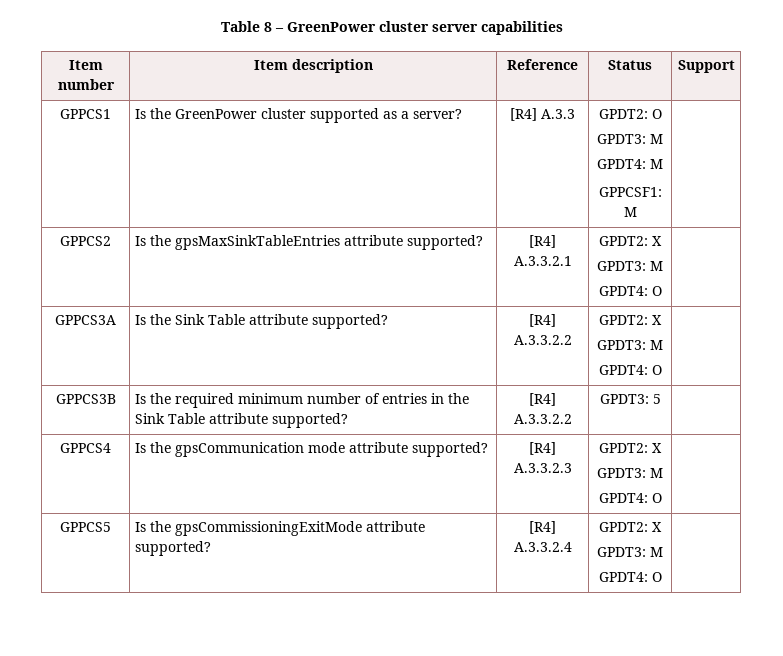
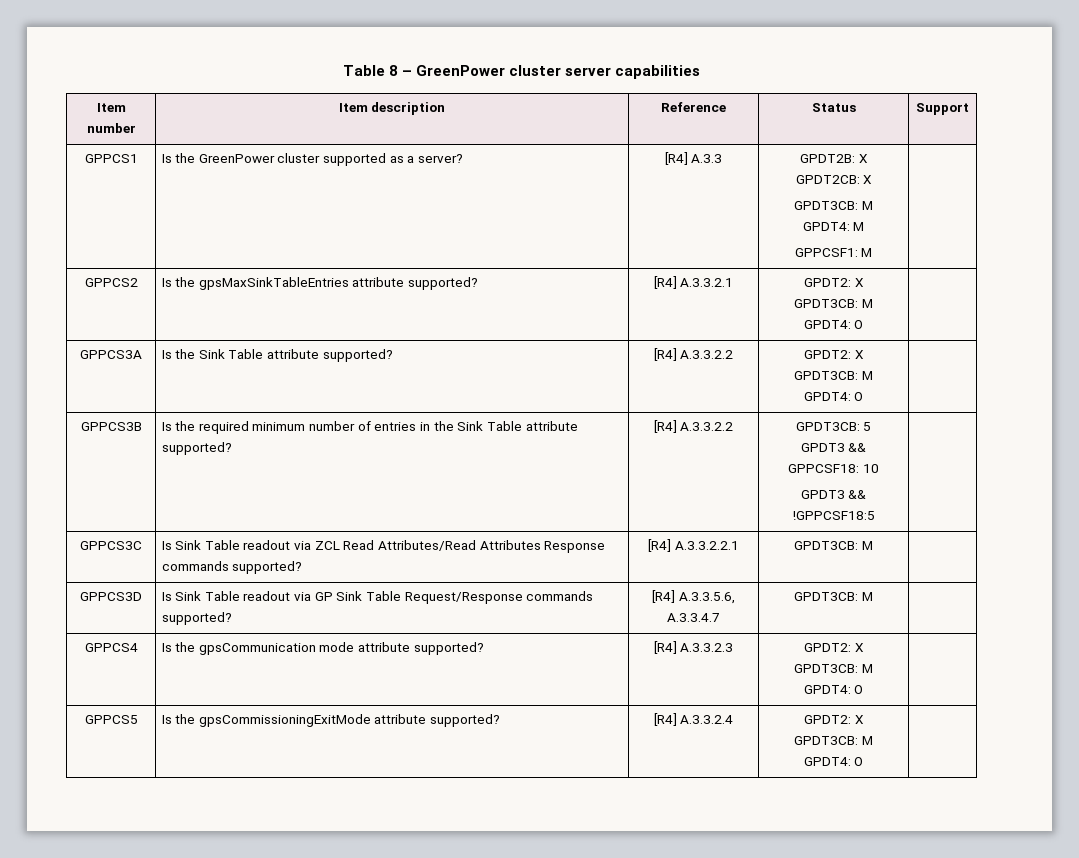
[598,109,662,119] [597,134,646,144] GPDT2: O // GPDT3: -> [800,154,868,163] [795,175,873,184] [794,201,859,210] GPDT2B: X // GPDT2CB: X // GPDT3CB:
[597,261,646,271] GPDT3: -> [794,299,859,308] GPDT3CB:
[597,340,646,350] GPDT3: -> [794,371,859,380] GPDT3CB:
[599,394,649,404] GPDT3: -> [795,422,860,431] GPDT3CB:
(661, 399) none -> [800,443,867,452] [788,464,879,473] [800,490,867,499] [792,511,875,520] [80,541,142,550] [161,540,606,553] [161,561,303,574] [648,539,739,552] [794,541,873,550] [80,592,142,601] [161,591,594,604] [161,612,232,625] [652,590,735,604] [667,613,720,622] [794,592,873,601] // GPDT3 && GPPCSF18: 10 // GPDT3 && !GPPCSF18:5 | // GPPCS3C | Is Sink Table readout via ZCL Read Attributes/Read Attributes Response commands supported? | [R4] A.3.3.2.2.1 | GPDT3CB: M | // GPPCS3D | Is Sink Table readout via GP Sink Table Request/Response commands supported? | [R4] A.3.3.5.6, A.3.3.4.7 | GPDT3CB: M
[597,468,646,478] GPDT3: -> [794,664,859,673] GPDT3CB:
[597,547,646,557] GPDT3: -> [794,736,859,745] GPDT3CB:

